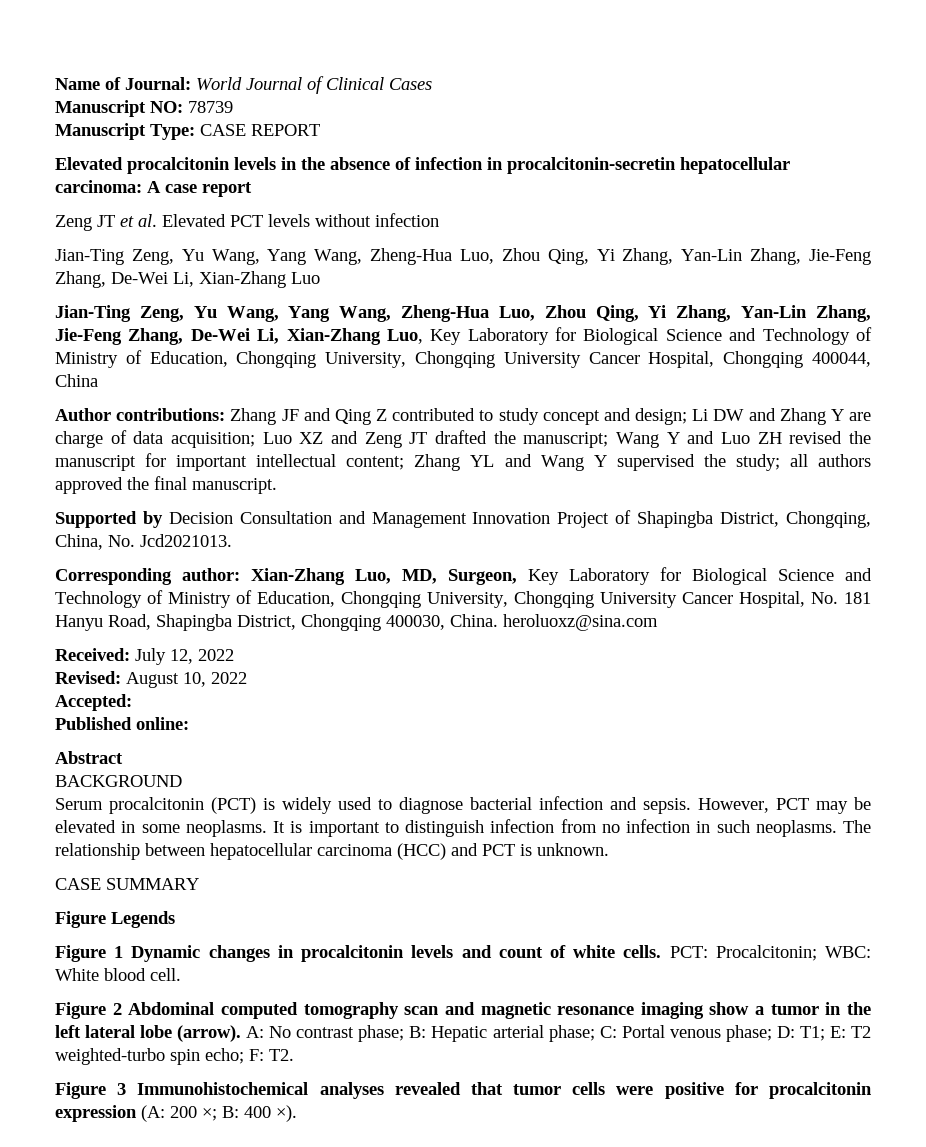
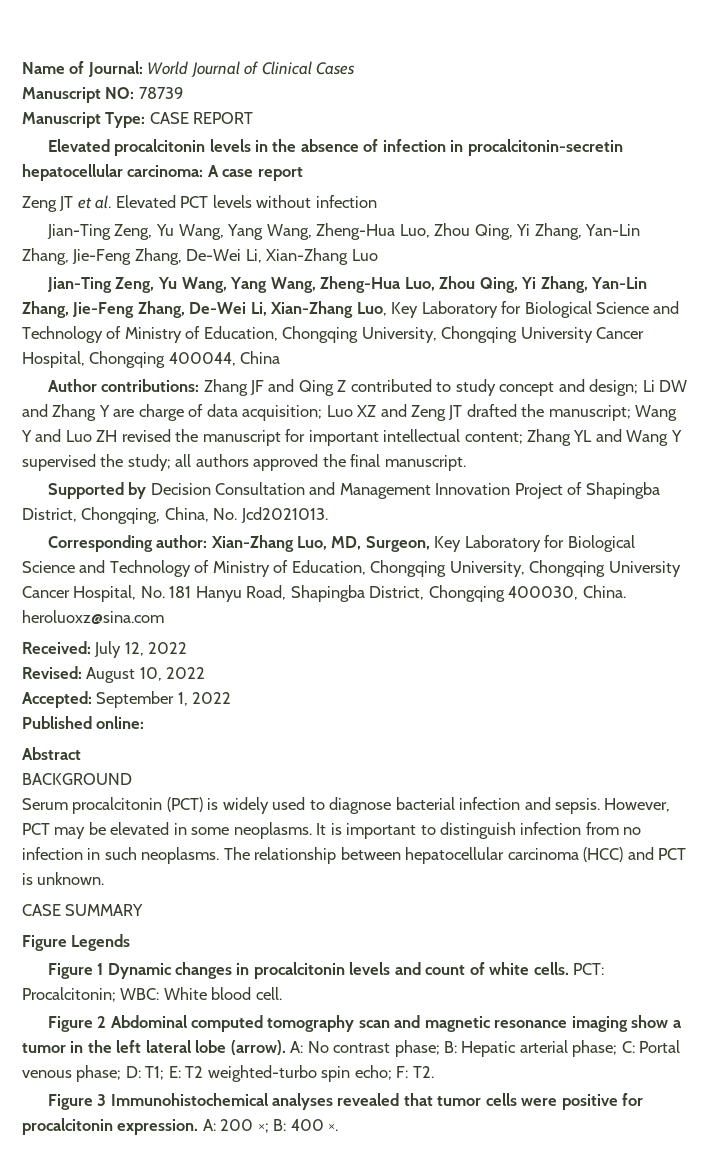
(132, 702) none -> [96,691,232,708] September 1, 2022
[55,1105,165,1122] expression (A: -> [117,1119,216,1135] expression. A:
[276,1105,297,1122] ×). -> [328,1124,339,1131] ×.

